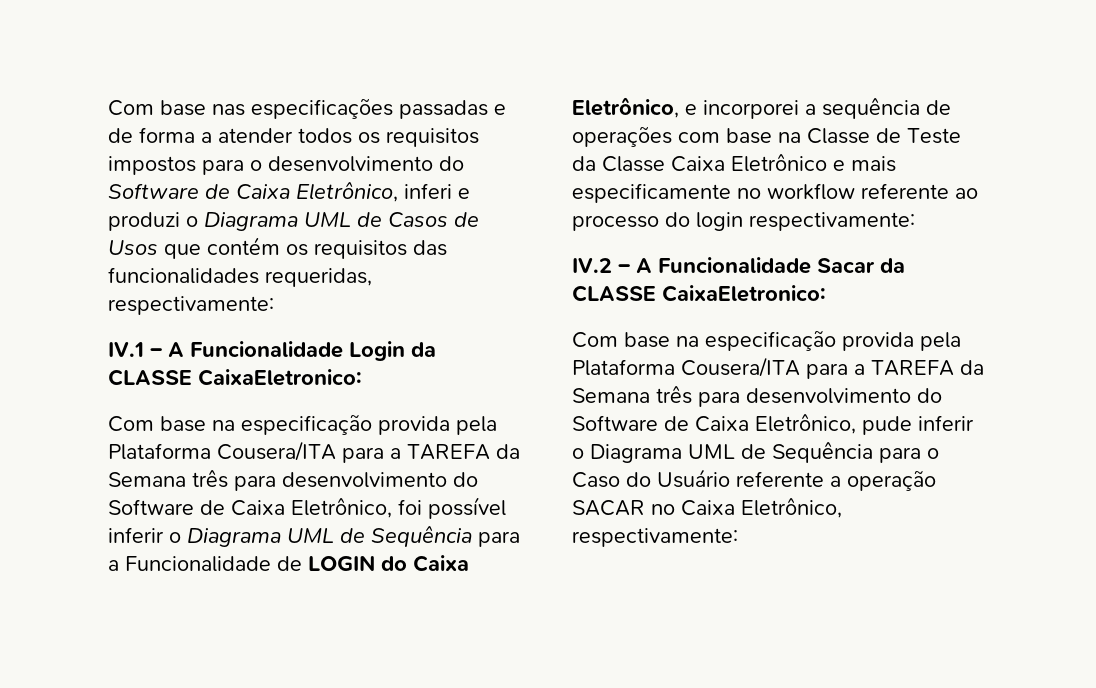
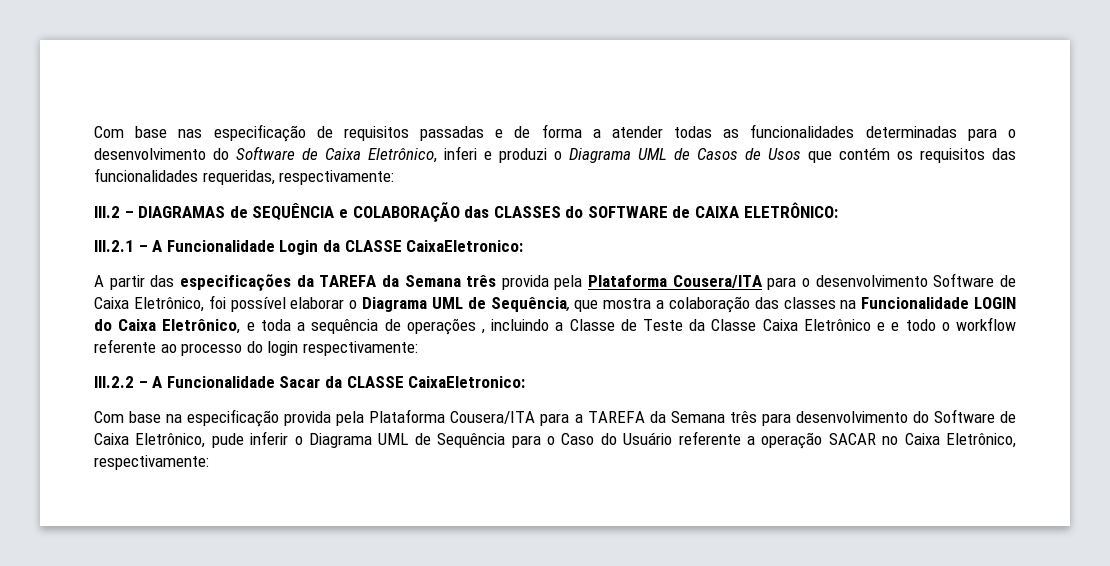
[251,98,393,119] especificações -> [213,124,409,142] especificação de requisitos
[298,128,479,147] [108,156,196,175] todos os requisitos impostos -> [674,124,957,138] todas as funcionalidades determinadas
[108,342,144,357] IV.1 -> [94,202,838,222] [94,240,134,252] III.2 – DIAGRAMAS de SEQUÊNCIA e COLABORAÇÃO das CLASSES do SOFTWARE de CAIXA ELETRÔNICO: // III.2.1
[108,414,497,435] [108,441,520,463] [108,470,478,491] Com base na especificação provida pela Plataforma Cousera/ITA para a TAREFA da Semana três para desenvolvimento do -> [94,274,928,291] A partir das especificações da TAREFA da Semana três provida pela Plataforma Cousera/ITA para o desenvolvimento
[108,526,520,547] [108,556,302,572] inferir o Diagrama UML de Sequência para a Funcionalidade de -> [290,296,970,313] elaborar o Diagrama UML de Sequência, que mostra a colaboração das classes na Funcionalidade
[703,100,799,119] incorporei -> [260,319,291,331] toda
[678,128,801,144] com base na -> [480,319,564,334] , incluindo a
[851,156,896,172] [572,183,761,203] mais especificamente no -> [891,319,950,331] e todo o
[572,258,612,273] IV.2 -> [94,376,134,388] III.2.2

